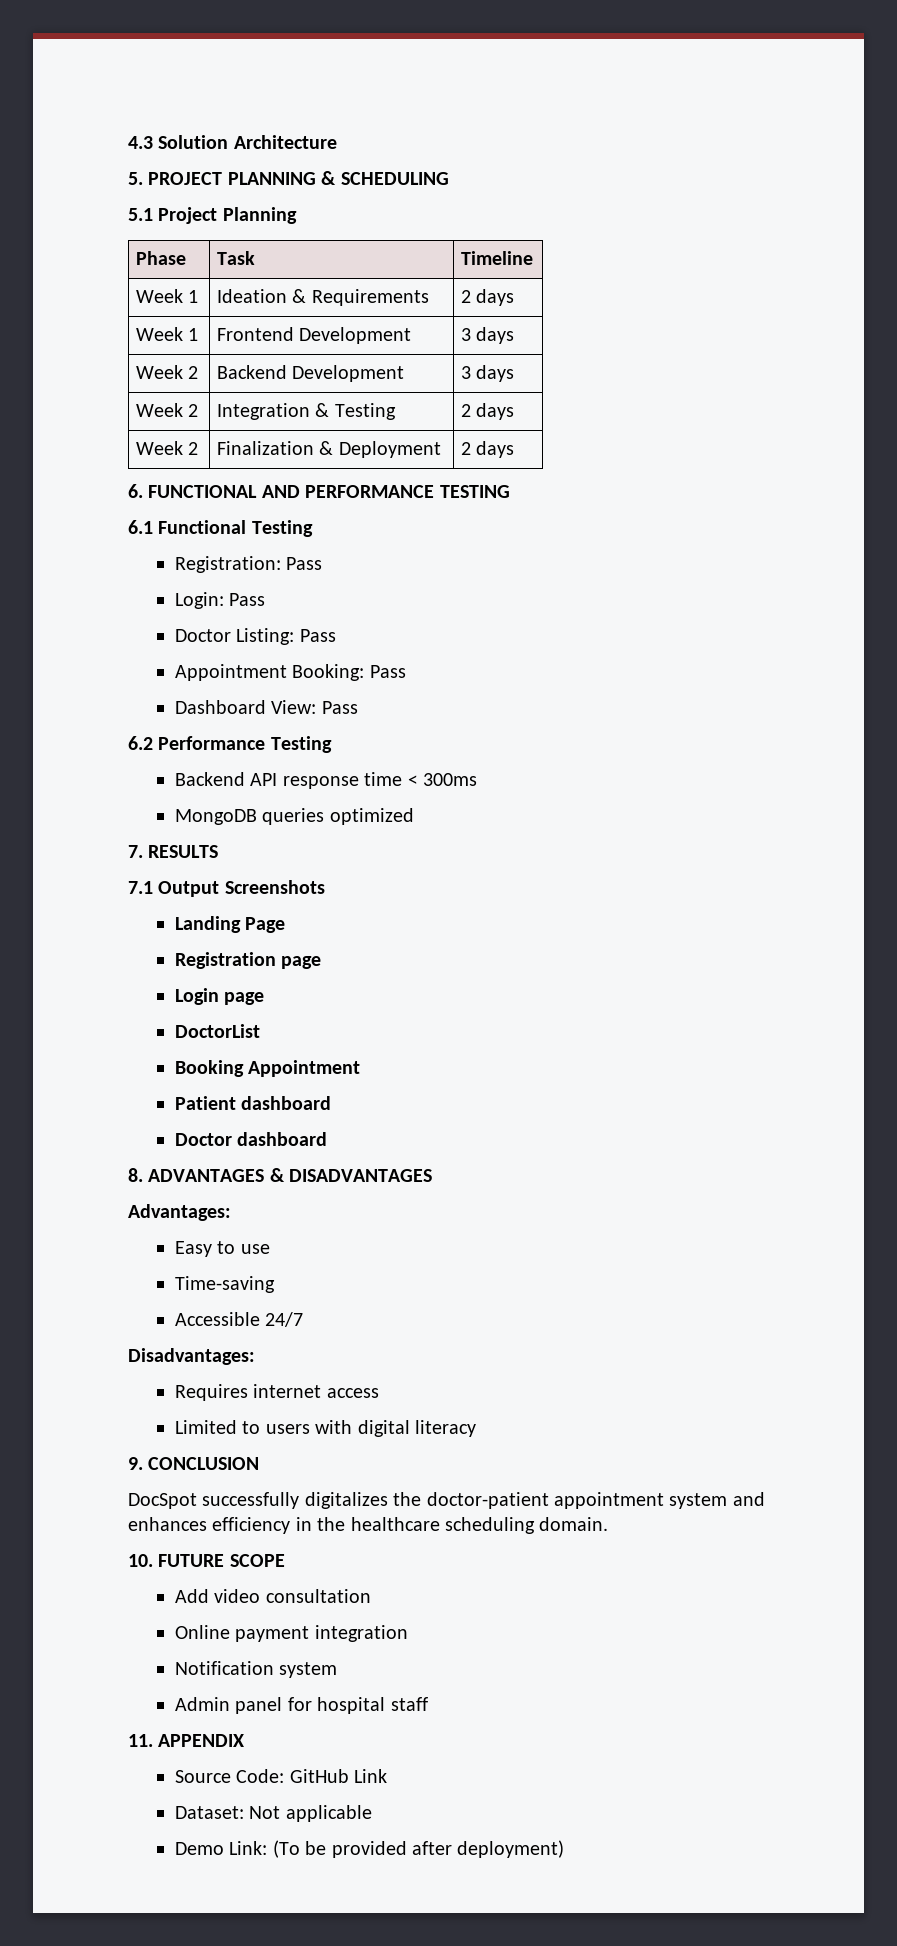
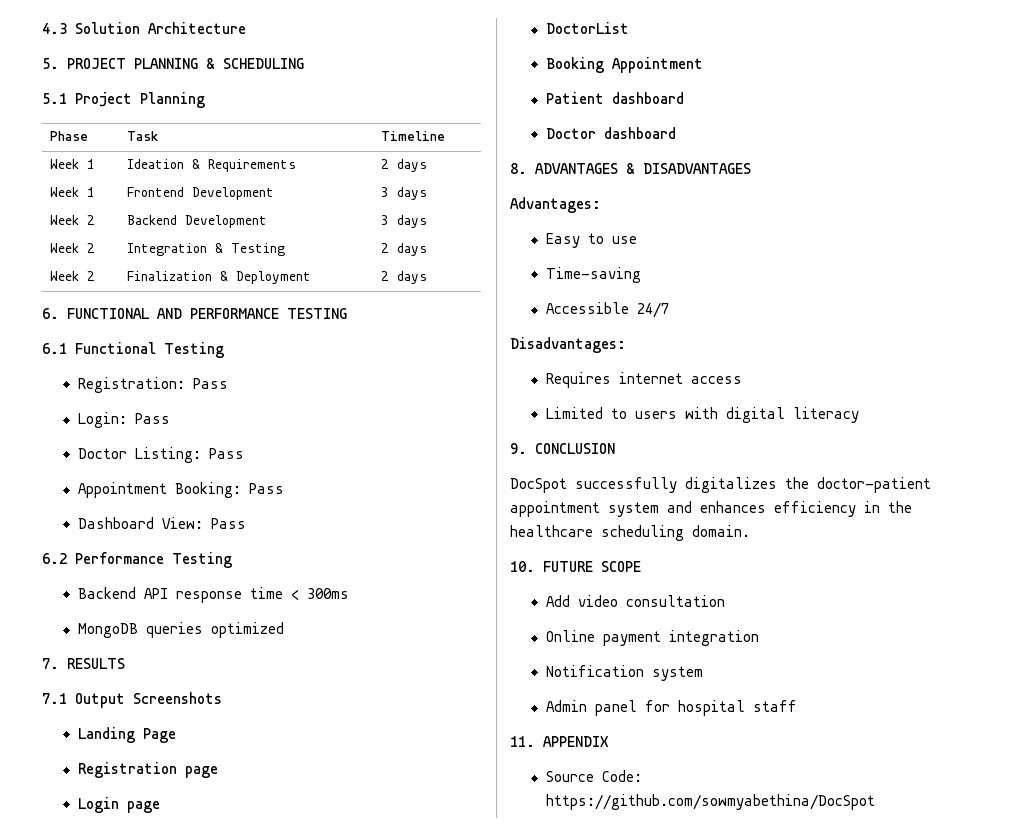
[289,1769,388,1783] [174,1805,372,1822] [174,1840,565,1858] GitHub Link // Dataset: Not applicable // Demo Link: (To be provided after deployment) -> [545,794,875,810] https://github.com/sowmyabethina/DocSpot

